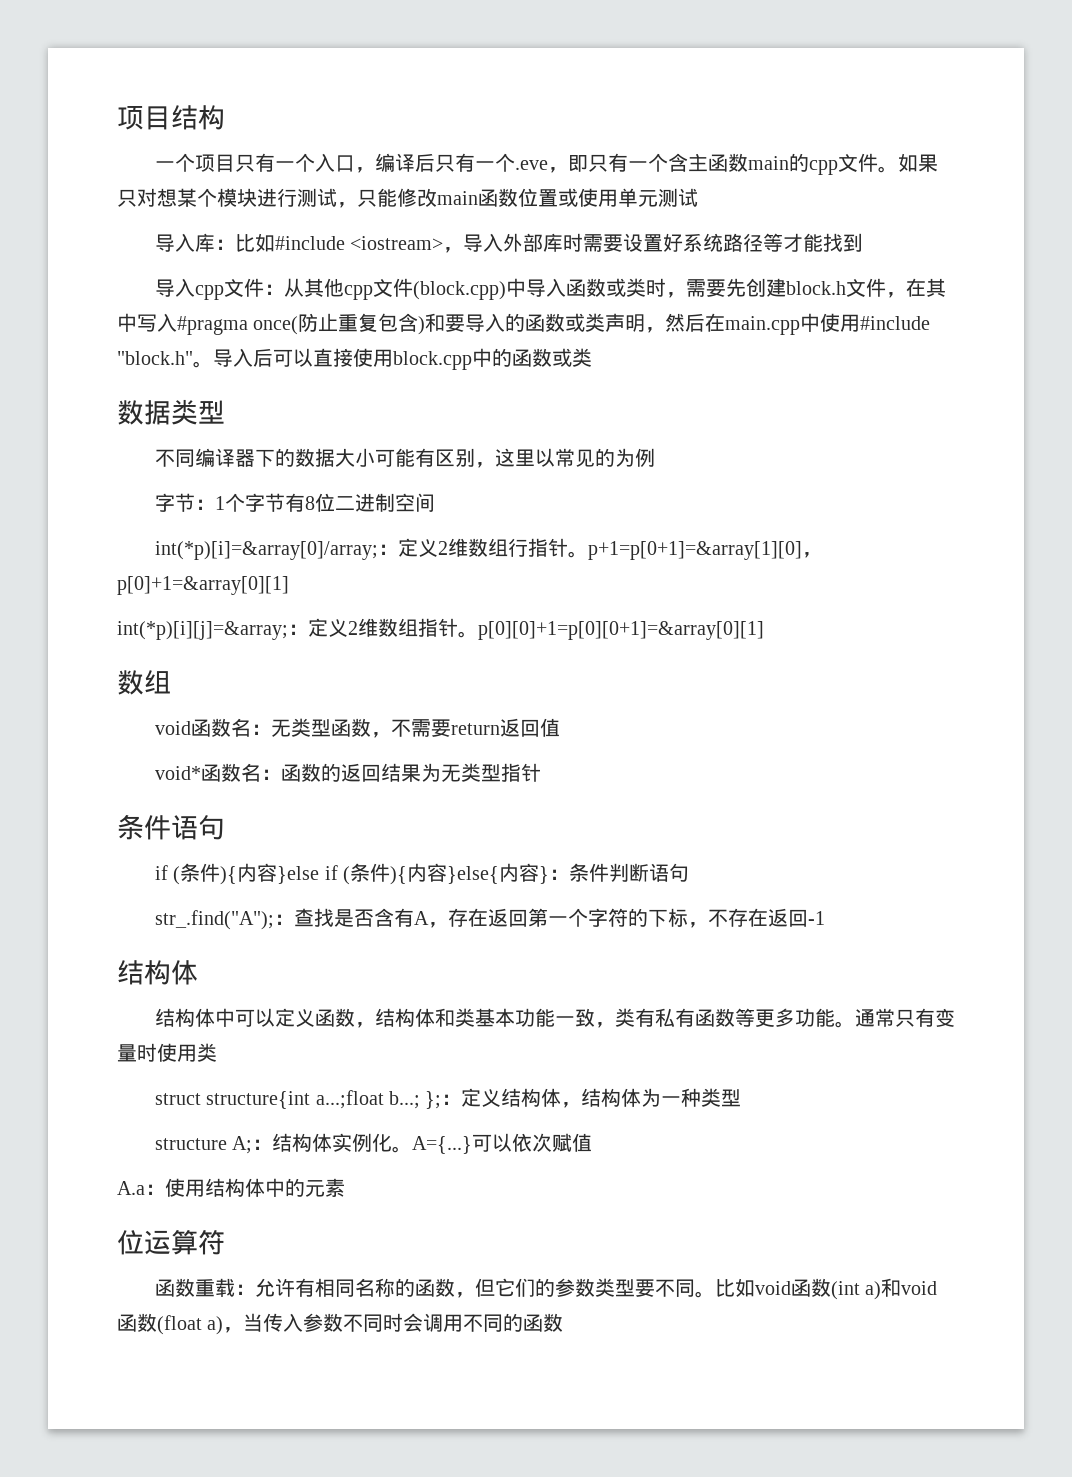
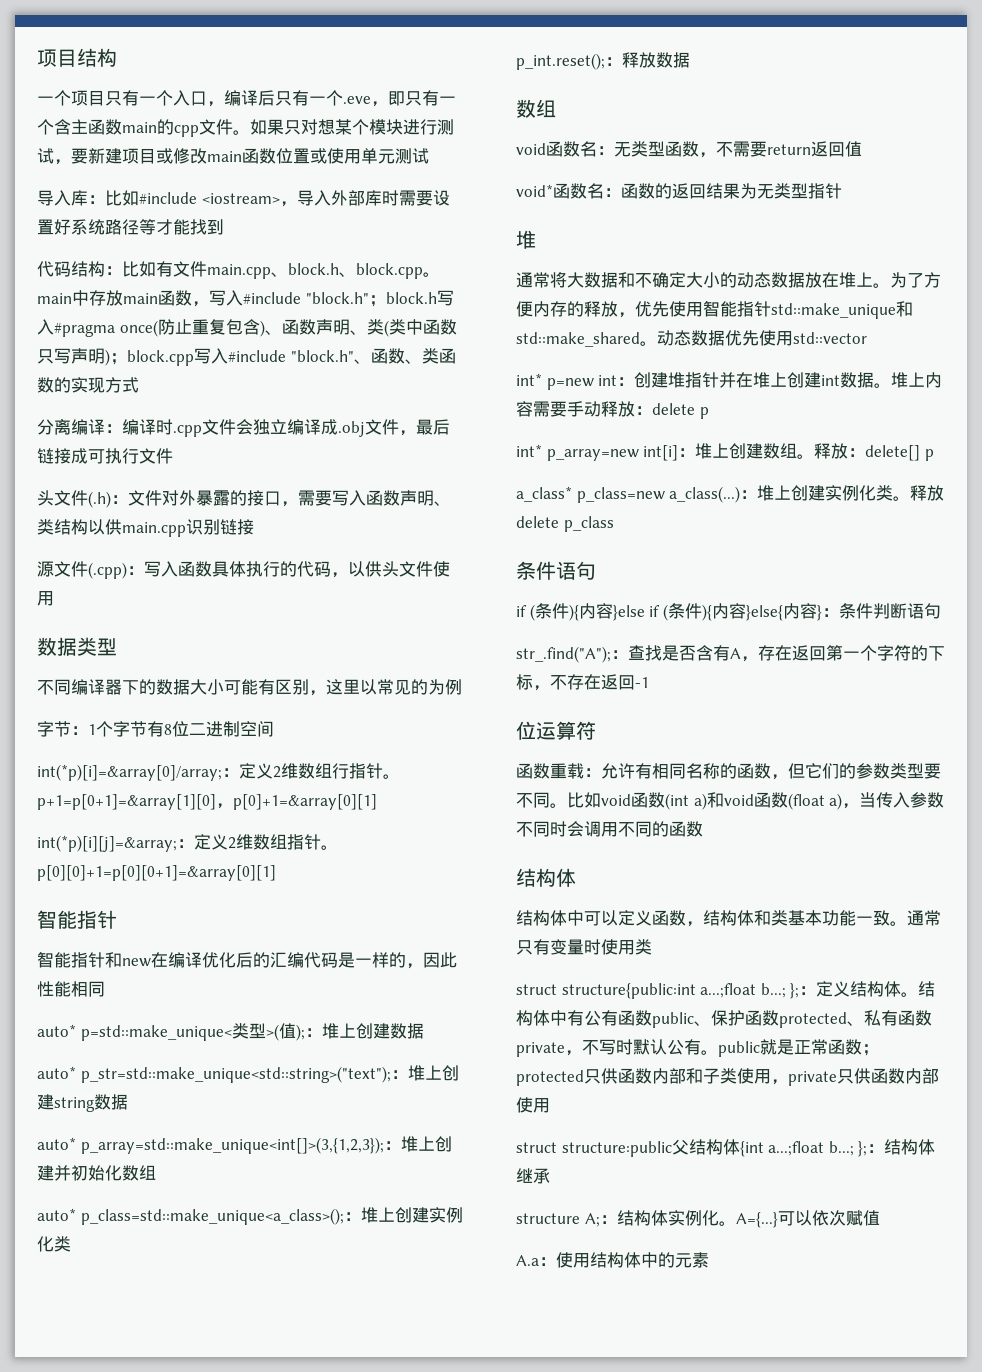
[357,188,397,207] 只能 -> [71,148,173,164] 要新建项目或
[154,278,946,300] [117,313,137,332] 导入cpp文件：从其他cpp文件(block.cpp)中导入函数或类时，需要先创建block.h文件，在其中 -> [37,261,440,279] [37,290,437,307] 代码结构：比如有文件main.cpp、block.h、block.cpp。main中存放main函数，写入#include "block.h"；block.h
[425,313,931,335] [117,348,592,370] 和要导入的函数或类声明，然后在main.cpp中使用#include "block.h"。导入后可以直接使用block.cpp中的函数或类 -> [264,319,457,337] [37,348,456,366] [37,377,139,393] [37,419,450,437] [37,448,173,464] [37,490,451,508] [37,519,254,537] [37,561,450,579] [37,591,54,606] 、函数声明、类(类中函数只写声明)；block.cpp写入#include "block.h"、函数、类函数的实现方式 // 分离编译：编译时.cpp文件会独立编译成.obj文件，最后链接成可执行文件 // 头文件(.h)：文件对外暴露的接口，需要写入函数声明、类结构以供main.cpp识别链接 // 源文件(.cpp)：写入函数具体执行的代码，以供头文件使用
(764, 630) none -> [37,910,117,929] [37,951,457,969] [37,981,105,997] [37,1023,424,1041] [37,1065,459,1083] [37,1094,128,1112] [37,1136,452,1154] [37,1165,156,1181] [37,1207,463,1225] [37,1236,71,1252] [516,52,690,70] // 智能指针 // 智能指针和new在编译优化后的汇编代码是一样的，因此性能相同 // auto* p=std::make_unique<类型>(值);：堆上创建数据 // auto* p_str=std::make_unique<std::string>("text");：堆上创建string数据 // auto* p_array=std::make_unique<int[]>(3,{1,2,3});：堆上创建并初始化数组 // auto* p_class=std::make_unique<a_class>();：堆上创建实例化类 // p_int.reset();：释放数据
(541, 772) none -> [516,230,536,249] [516,272,941,288] [516,300,913,319] [516,330,867,347] [516,372,943,390] [516,401,709,419] [516,443,934,461] [516,485,945,503] [516,516,614,532] // 堆 // 通常将大数据和不确定大小的动态数据放在堆上。为了方便内存的释放，优先使用智能指针std::make_unique和std::make_shared。动态数据优先使用std::vector // int* p=new int：创建堆指针并在堆上创建int数据。堆上内容需要手动释放：delete p // int* p_array=new int[i]：堆上创建数组。释放：delete[] p // a_class* p_class=new a_class(...)：堆上创建实例化类。释放delete p_class
[117,960,198,985] [154,1008,955,1028] [117,1043,217,1062] [154,1088,742,1109] [154,1133,593,1154] [117,1178,345,1197] // 结构体 // 结构体中可以定义函数，结构体和类基本功能一致，类有私有函数等更多功能。通常只有变量时使用类 // struct structure{int a...;float b...; };：定义结构体，结构体为一种类型 // structure A;：结构体实例化。A={...}可以依次赋值 // A.a：使用结构体中的元素 -> (649, 682) none
(564, 1322) none -> [516,868,576,887] [516,910,941,927] [516,939,652,955] [516,981,936,999] [516,1010,932,1028] [516,1039,879,1057] [516,1068,939,1086] [516,1097,550,1113] [516,1139,936,1157] [516,1168,550,1184] [516,1210,880,1228] [516,1252,709,1268] // 结构体 // 结构体中可以定义函数，结构体和类基本功能一致。通常只有变量时使用类 // struct structure{public:int a...;float b...; };：定义结构体。结构体中有公有函数public、保护函数protected、私有函数private，不写时默认公有。public就是正常函数；protected只供函数内部和子类使用，private只供函数内部使用 // struct structure:public父结构体{int a...;float b...; };：结构体继承 // structure A;：结构体实例化。A={...}可以依次赋值 // A.a：使用结构体中的元素

